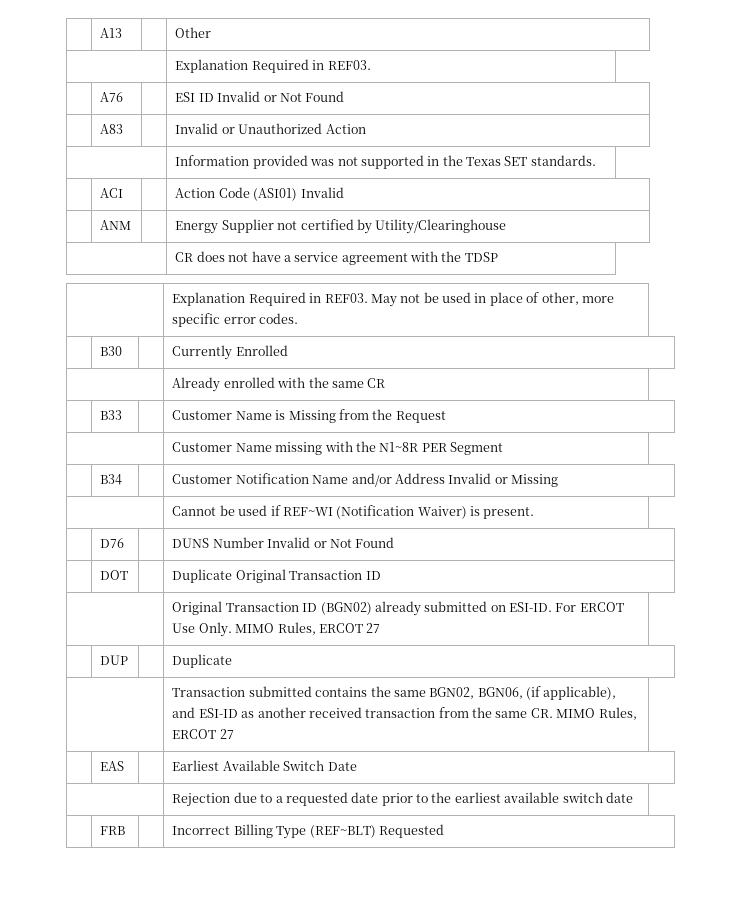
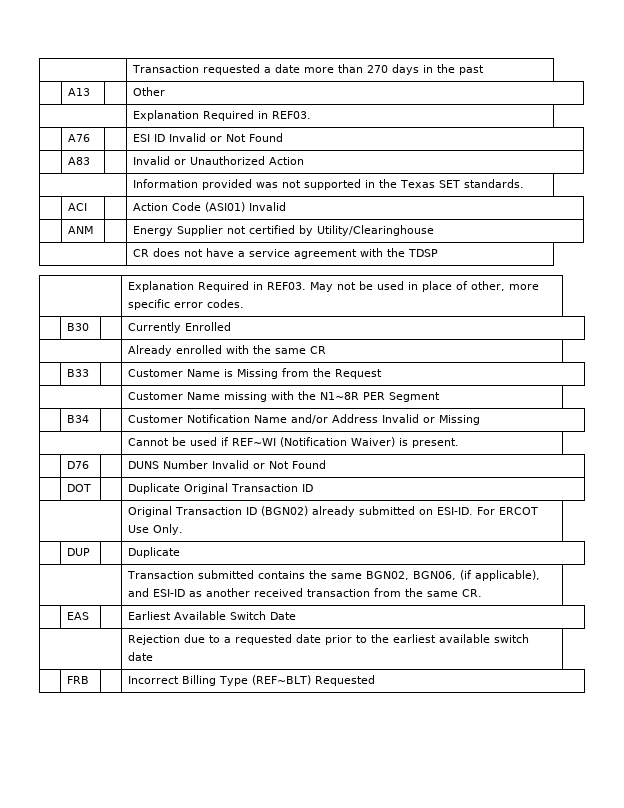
(100, 33) none -> [132,64,485,75] | Transaction requested a date more than 270 days in the past //
[235,622,381,635] MIMO Rules, ERCOT 27 -> (184, 529) none
[556,707,637,720] [172,729,234,739] MIMO Rules, ERCOT 27 -> (483, 593) none

